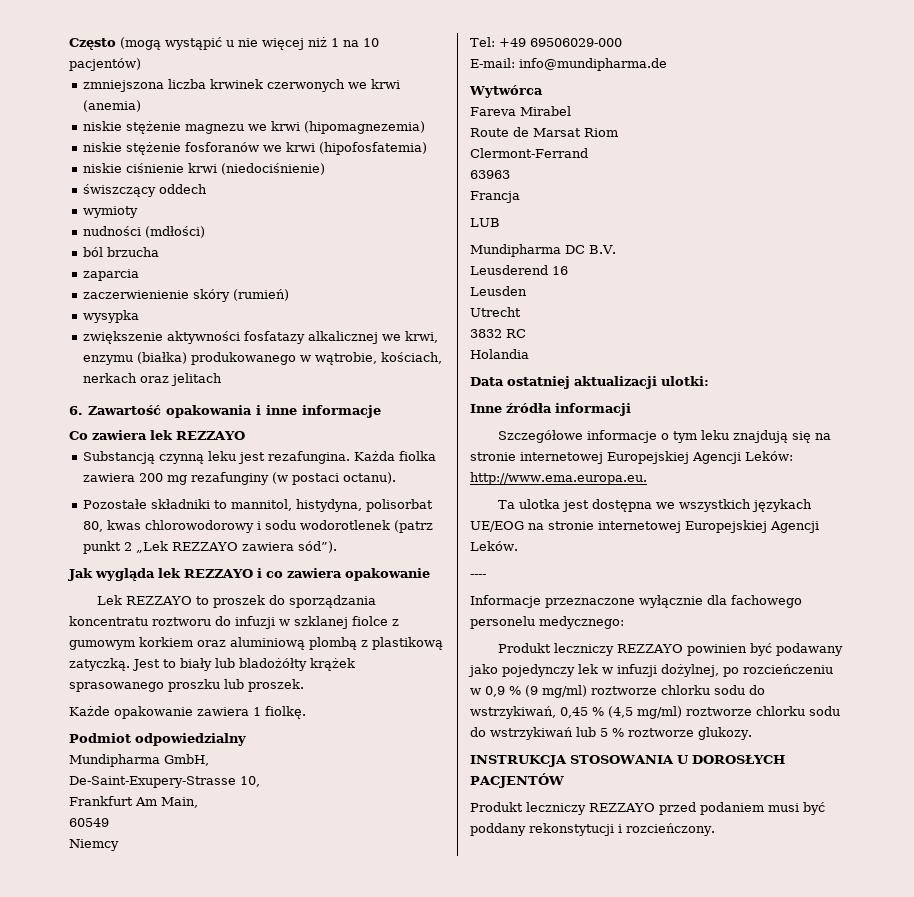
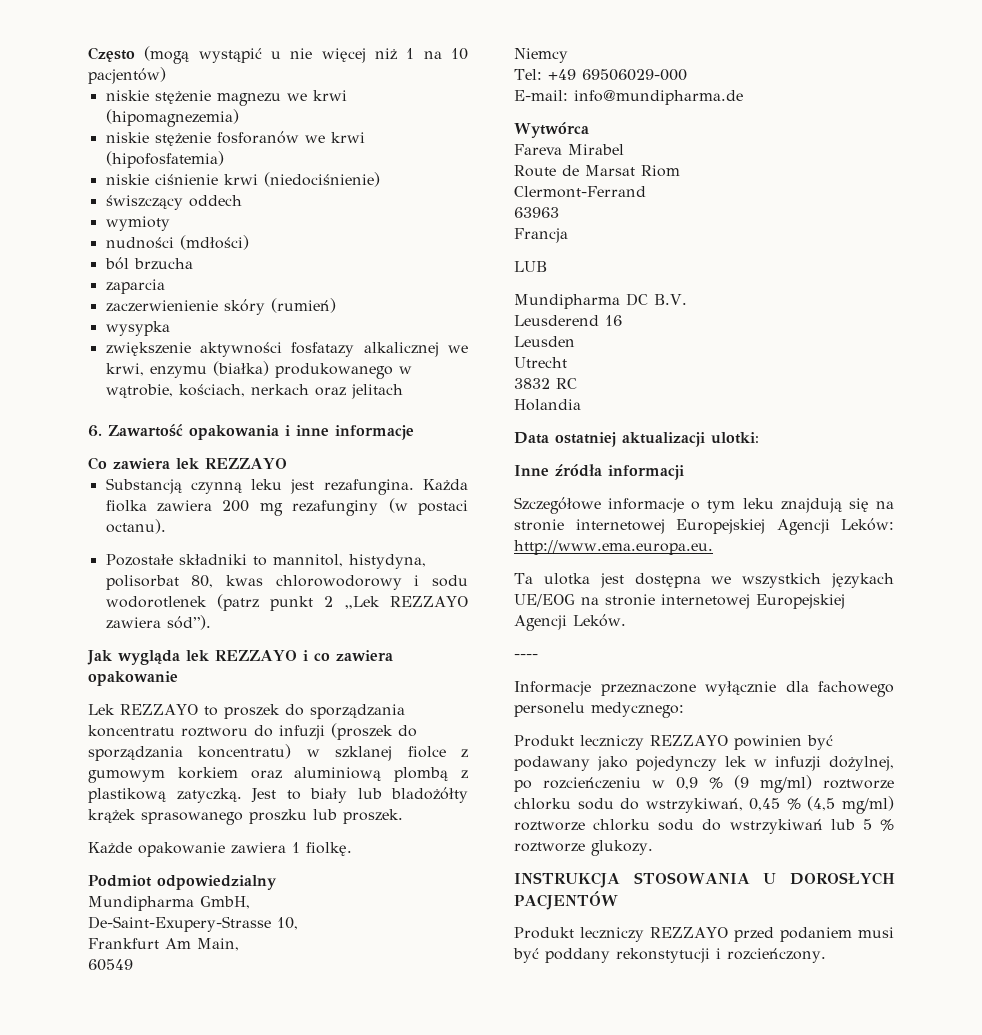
[83,79,401,92] [83,100,142,112] // zmniejszona liczba krwinek czerwonych we krwi (anemia) -> (166, 75) none
(275, 622) none -> [331,723,417,740] [88,744,292,761] (proszek do sporządzania koncentratu)

